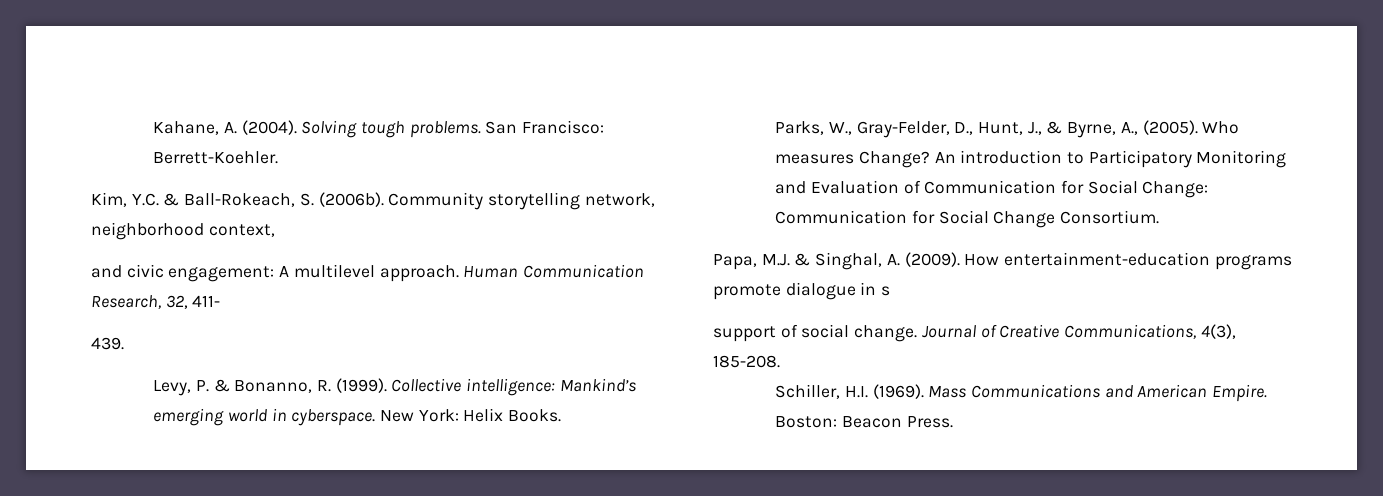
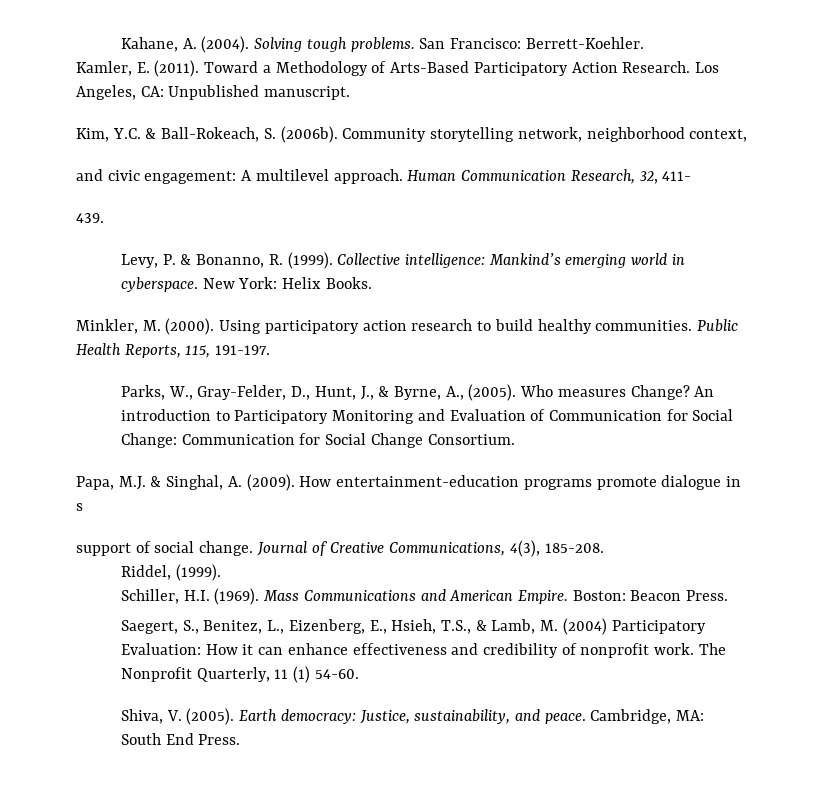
(279, 157) none -> [76,60,719,77] [76,85,351,100] // Kamler, E. (2011). Toward a Methodology of Arts-Based Participatory Action Research. Los Angeles, CA: Unpublished manuscript.
(562, 415) none -> [76,318,738,335] [76,343,271,358] // Minkler, M. (2000). Using participatory action research to build healthy communities. Public Health Reports, 115, 191-197.
(780, 361) none -> [120,564,221,581] // Riddel, (1999).
(953, 422) none -> [120,618,706,635] [120,643,726,658] [120,666,359,683] [120,708,705,725] [120,733,241,745] // Saegert, S., Benitez, L., Eizenberg, E., Hsieh, T.S., & Lamb, M. (2004) Participatory Evaluation: How it can enhance effectiveness and credibility of nonprofit work. The Nonprofit Quarterly, 11 (1) 54-60. // Shiva, V. (2005). Earth democracy: Justice, sustainability, and peace. Cambridge, MA: South End Press.

